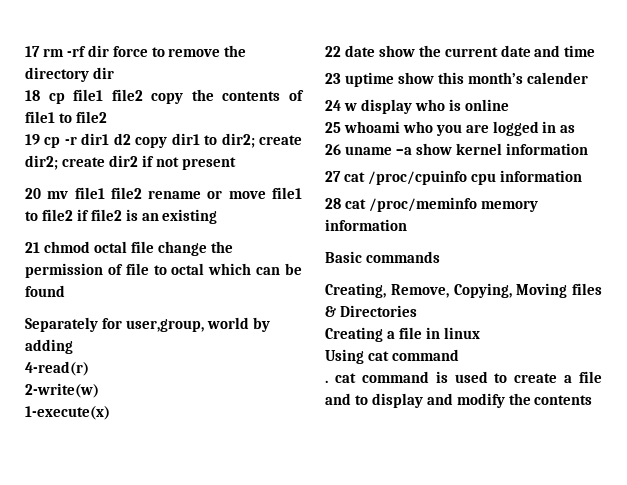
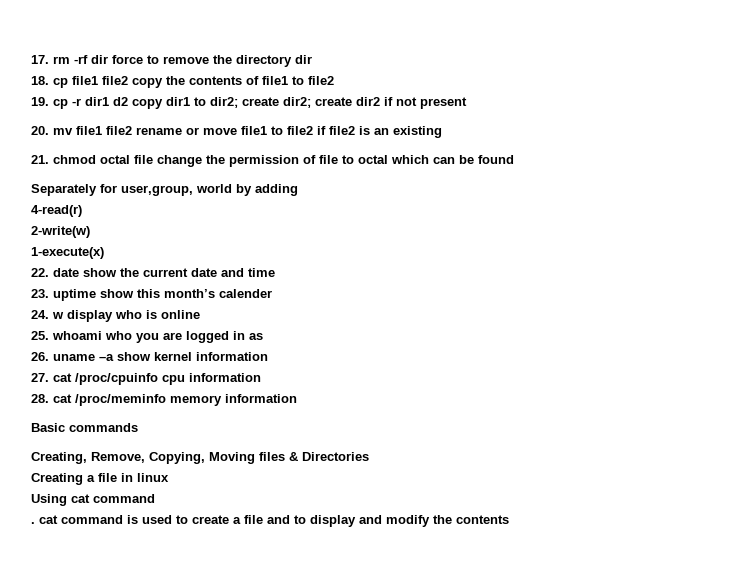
[25,46,40,57] 17 -> [31,55,49,64] 17.
[25,90,40,101] 18 -> [31,76,49,85] 18.
[25,134,40,145] 19 -> [31,97,49,106] 19.
[25,188,41,199] 20 -> [31,126,49,135] 20.
[25,242,40,253] 21 -> [31,155,49,164] 21.
[325,46,341,57] 22 -> [31,268,49,277] 22.
[325,73,341,84] 23 -> [31,289,49,298] 23.
[325,100,341,111] 24 -> [31,310,49,319] 24.
[325,122,341,133] 25 -> [31,331,49,340] 25.
[325,144,341,155] 26 -> [31,352,49,361] 26.
[325,171,341,182] 27 -> [31,373,49,382] 27.
[325,198,341,209] 28 -> [31,394,49,403] 28.

